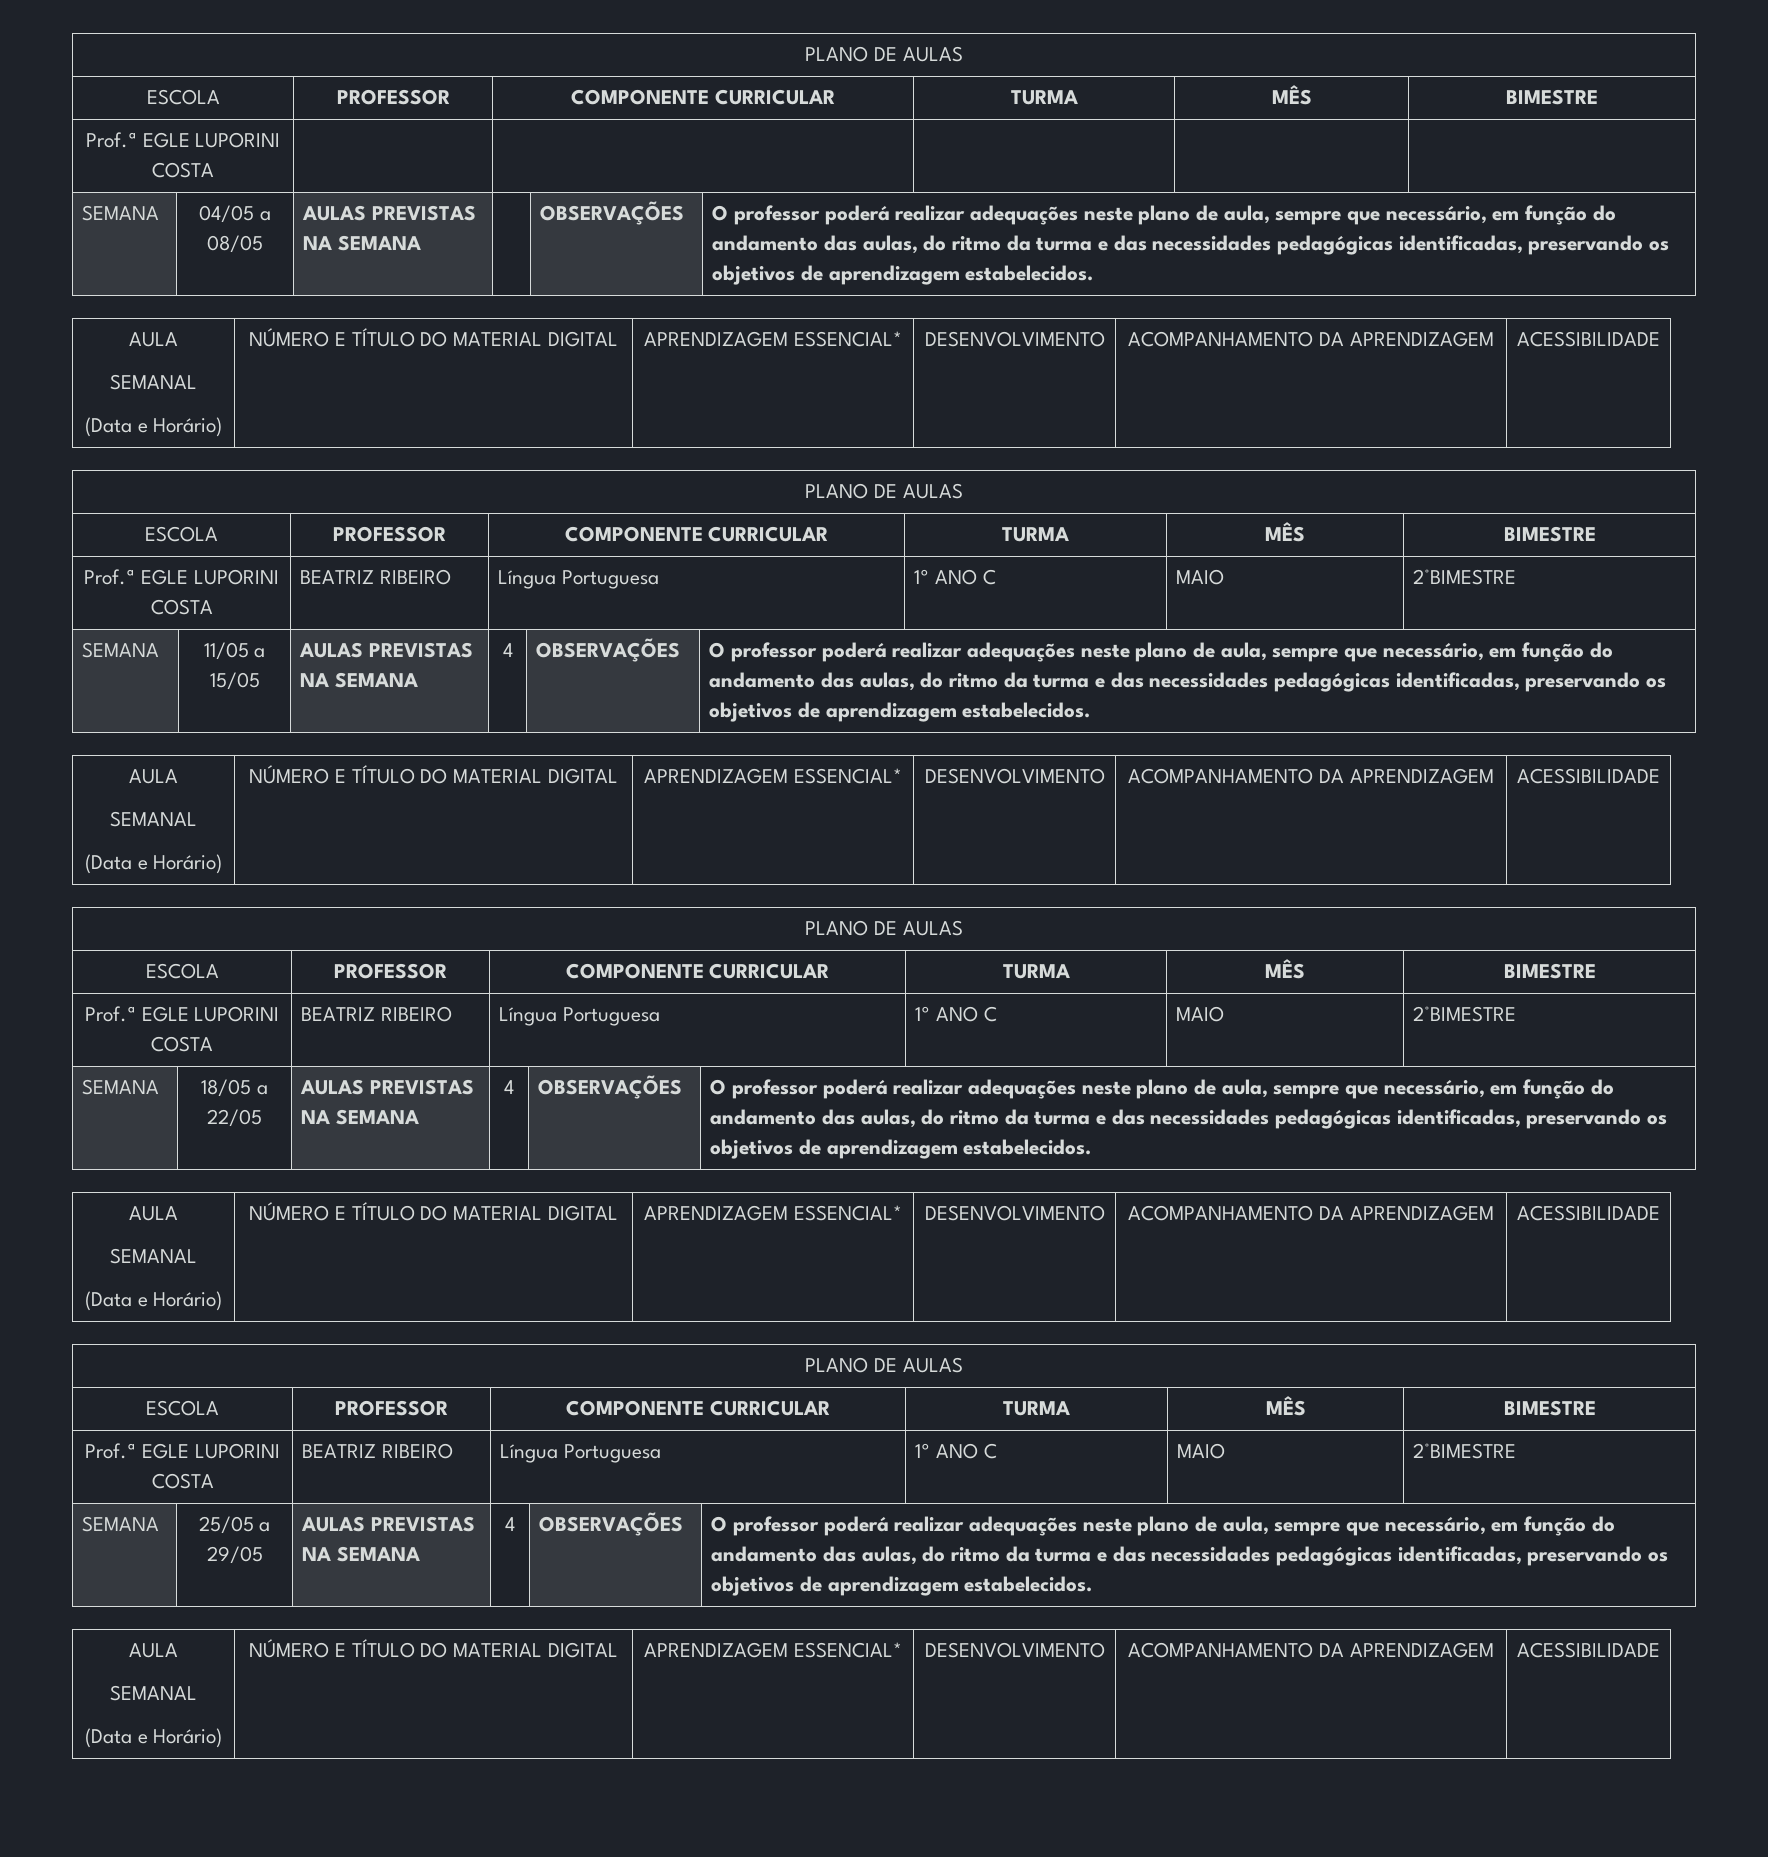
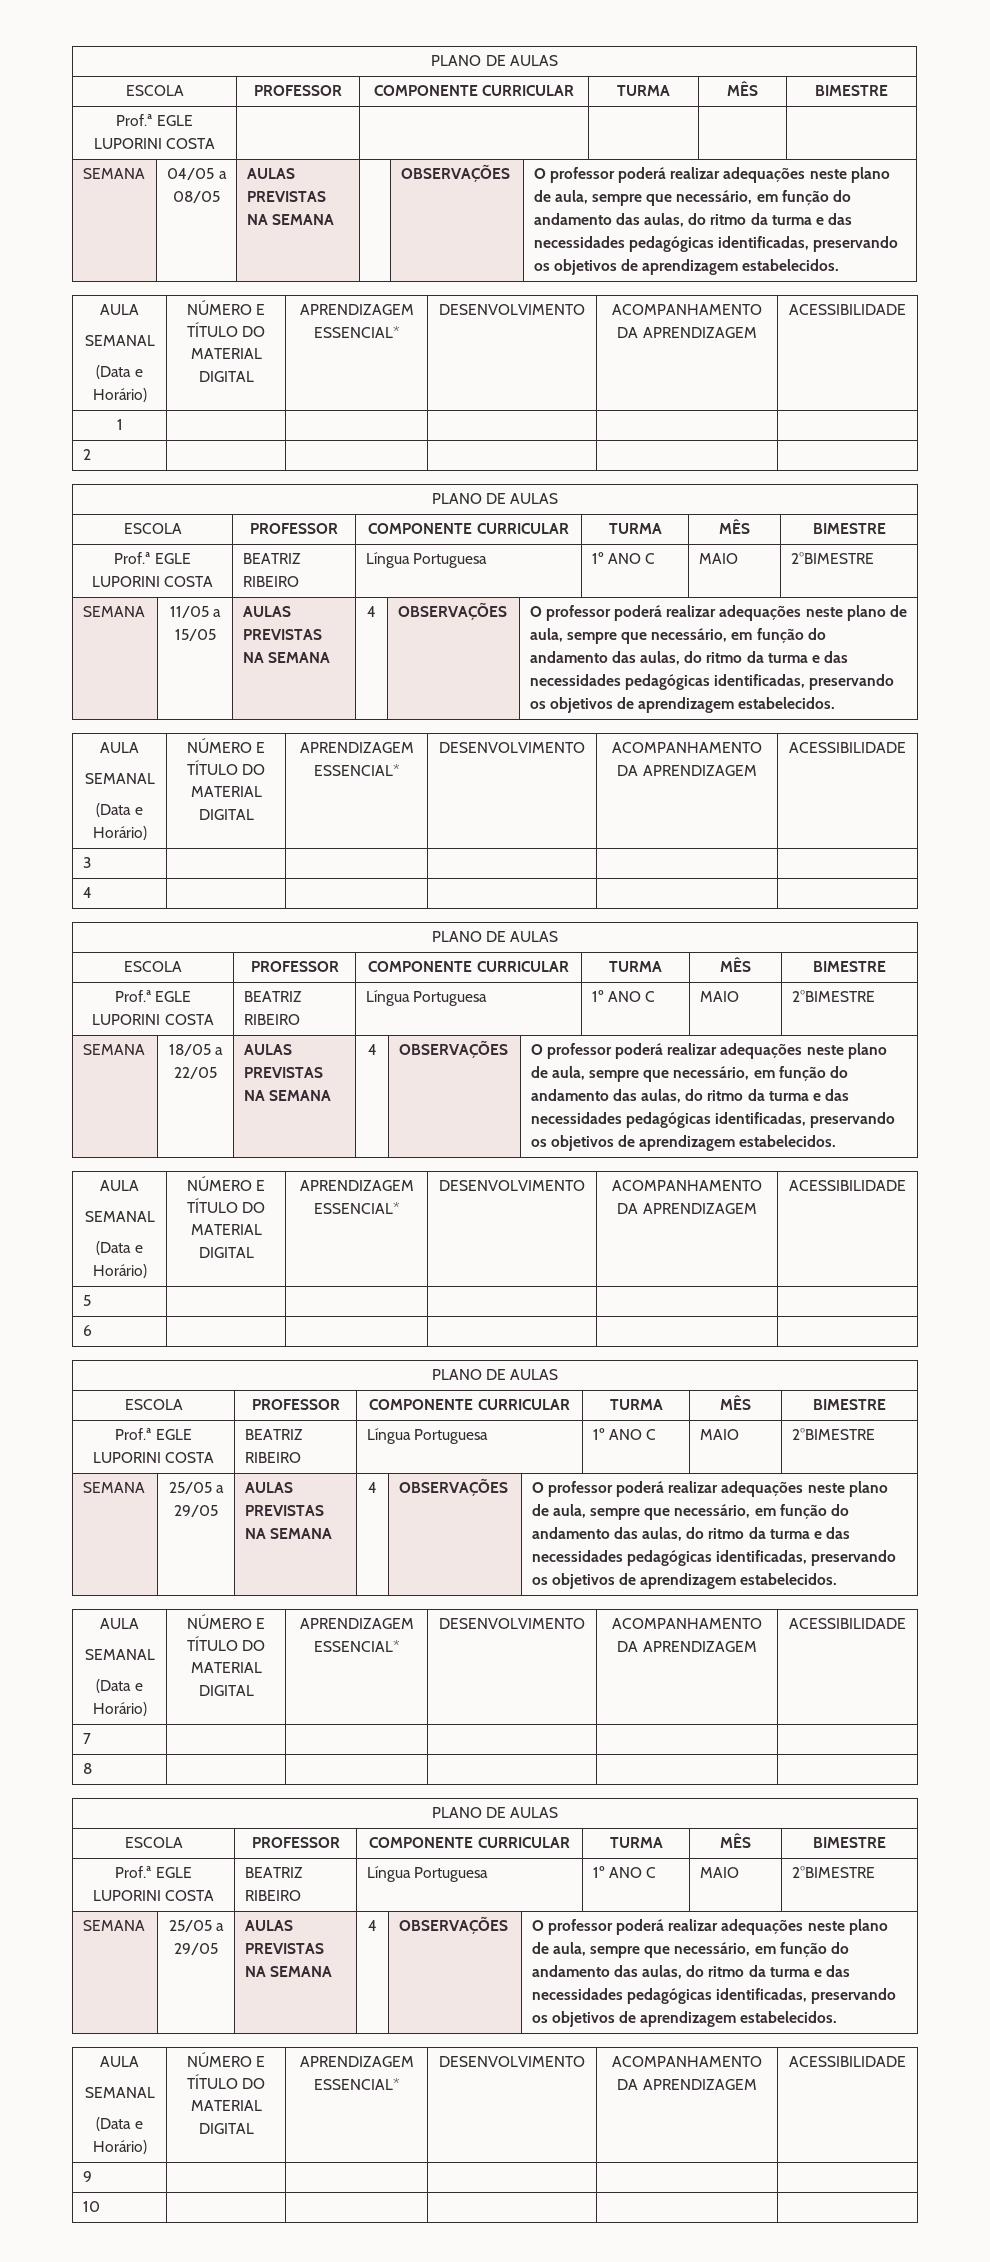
(1660, 339) none -> [116,419,123,430] [82,449,91,460] // 1 | | | | | // 2 | | | | |
(1660, 776) none -> [82,857,91,868] [82,887,92,898] // 3 | | | | | // 4 | | | | |
(1660, 1213) none -> [82,1295,91,1306] [82,1325,92,1336] // 5 | | | | | // 6 | | | | |
(1660, 1650) none -> [82,1733,91,1744] [82,1763,92,1774] [431,1807,559,1818] [124,1837,183,1848] [251,1837,340,1848] [369,1837,570,1848] [609,1837,663,1848] [720,1833,752,1848] [813,1837,887,1848] [115,1866,192,1878] [92,1890,215,1901] [244,1867,303,1878] [244,1890,301,1901] [366,1866,488,1882] [592,1866,657,1878] [699,1867,739,1878] [791,1866,875,1878] [82,1920,145,1931] [168,1920,225,1932] [174,1943,218,1955] [244,1920,293,1931] [244,1943,324,1954] [244,1966,332,1977] [368,1920,377,1931] [398,1916,508,1934] [531,1919,888,1935] [531,1942,850,1958] [531,1965,851,1979] [531,1988,897,2004] [531,2011,838,2027] [100,2056,139,2067] [84,2087,155,2098] [96,2117,143,2131] [92,2140,147,2154] [186,2052,266,2067] [186,2074,266,2089] [190,2100,262,2111] [198,2123,254,2134] [299,2056,414,2067] [313,2078,400,2090] [439,2056,586,2067] [612,2056,763,2067] [617,2079,757,2090] [789,2056,907,2067] [82,2171,92,2182] [82,2201,100,2212] // 7 | | | | | // 8 | | | | | // PLANO DE AULAS // ESCOLA | PROFESSOR | COMPONENTE CURRICULAR | TURMA | MÊS | BIMESTRE // Prof.ª EGLE LUPORINI COSTA | BEATRIZ RIBEIRO | Língua Portuguesa | 1º ANO C | MAIO | 2°BIMESTRE // SEMANA | 25/05 a 29/05 | AULAS PREVISTAS NA SEMANA | 4 | OBSERVAÇÕES | O professor poderá realizar adequações neste plano de aula, sempre que necessário, em função do andamento das aulas, do ritmo da turma e das necessidades pedagógicas identificadas, preservando os objetivos de aprendizagem estabelecidos. // AULA // SEMANAL // (Data e Horário) | NÚMERO E TÍTULO DO MATERIAL DIGITAL | APRENDIZAGEM ESSENCIAL* | DESENVOLVIMENTO | ACOMPANHAMENTO DA APRENDIZAGEM | ACESSIBILIDADE // 9 | | | | | // 10 | | | | |

